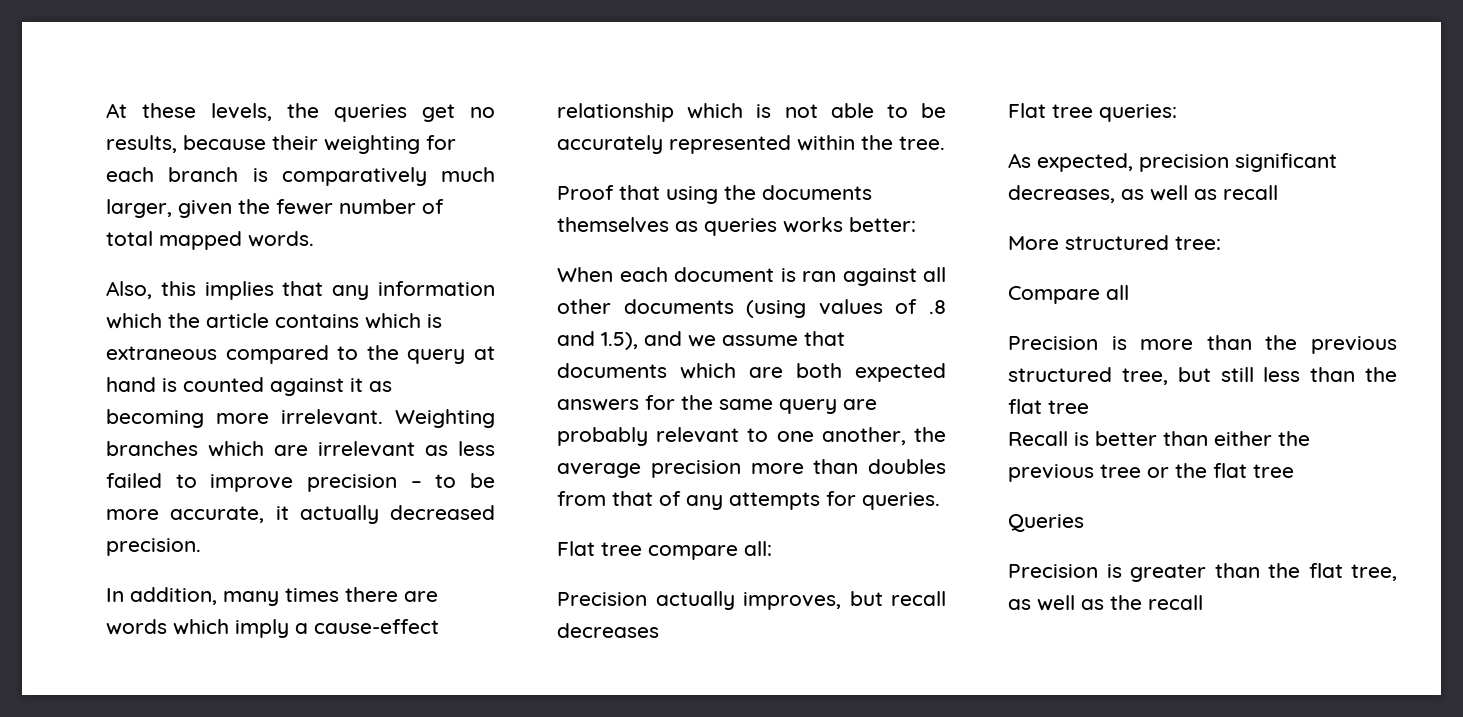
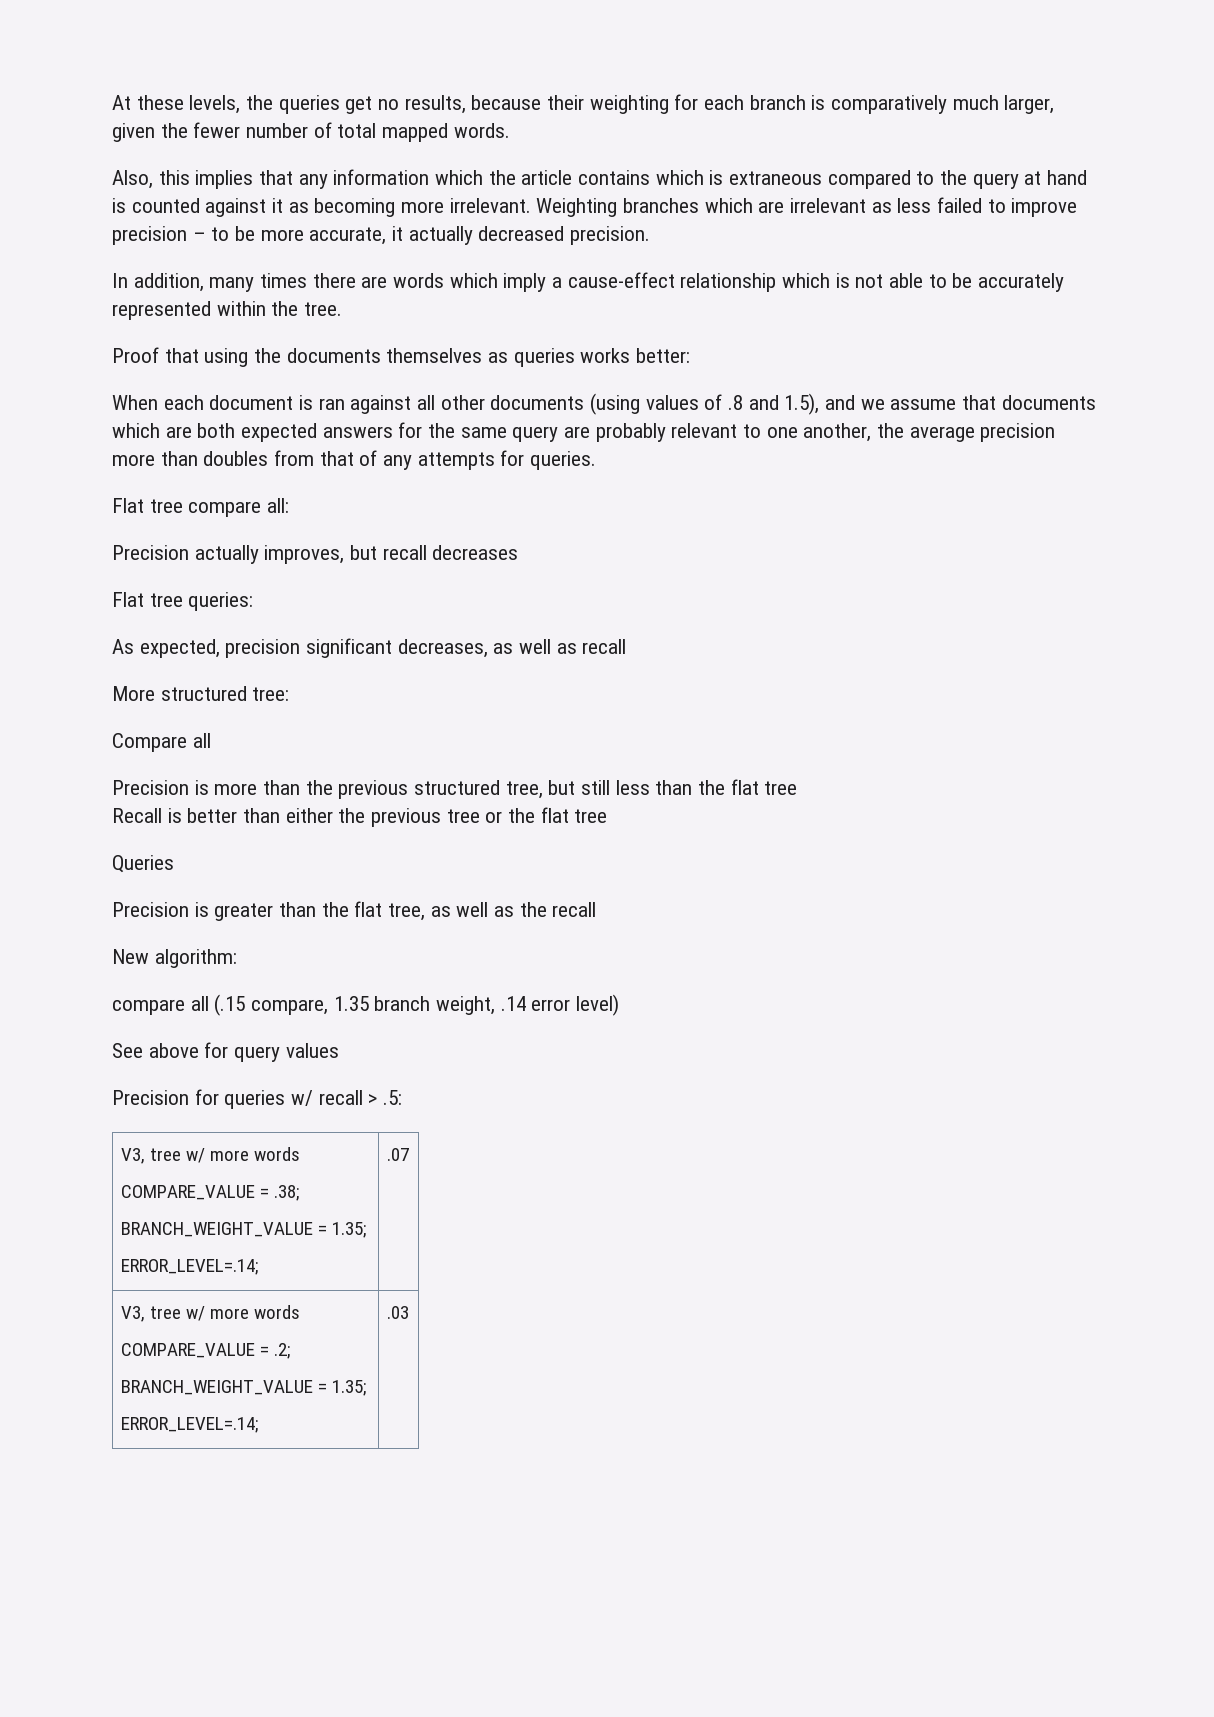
(1203, 602) none -> [112,949,237,968] [112,994,620,1016] [112,1042,339,1062] [112,1089,403,1109] [120,1147,301,1164] [120,1185,299,1201] [120,1222,366,1238] [120,1259,258,1275] [386,1148,409,1161] [120,1305,301,1322] [120,1343,290,1359] [120,1380,366,1396] [120,1417,258,1433] [386,1306,409,1319] // New algorithm: // compare all (.15 compare, 1.35 branch weight, .14 error level) // See above for query values // Precision for queries w/ recall > .5: // V3, tree w/ more words // COMPARE_VALUE = .38; // BRANCH_WEIGHT_VALUE = 1.35; // ERROR_LEVEL=.14; | .07 // V3, tree w/ more words // COMPARE_VALUE = .2; // BRANCH_WEIGHT_VALUE = 1.35; // ERROR_LEVEL=.14; | .03

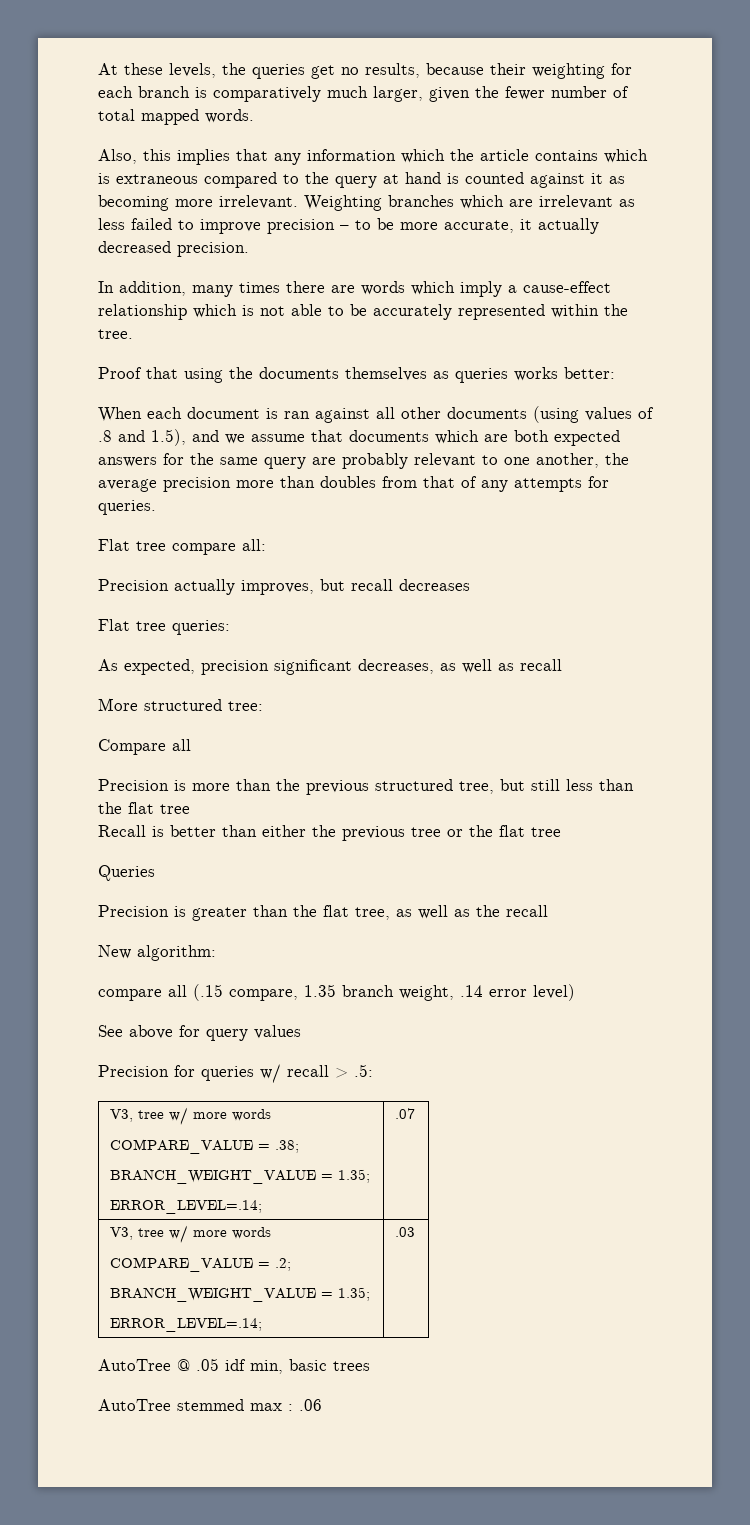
(409, 1312) none -> [98,1358,370,1374] [98,1399,322,1411] // AutoTree @ .05 idf min, basic trees // AutoTree stemmed max : .06

